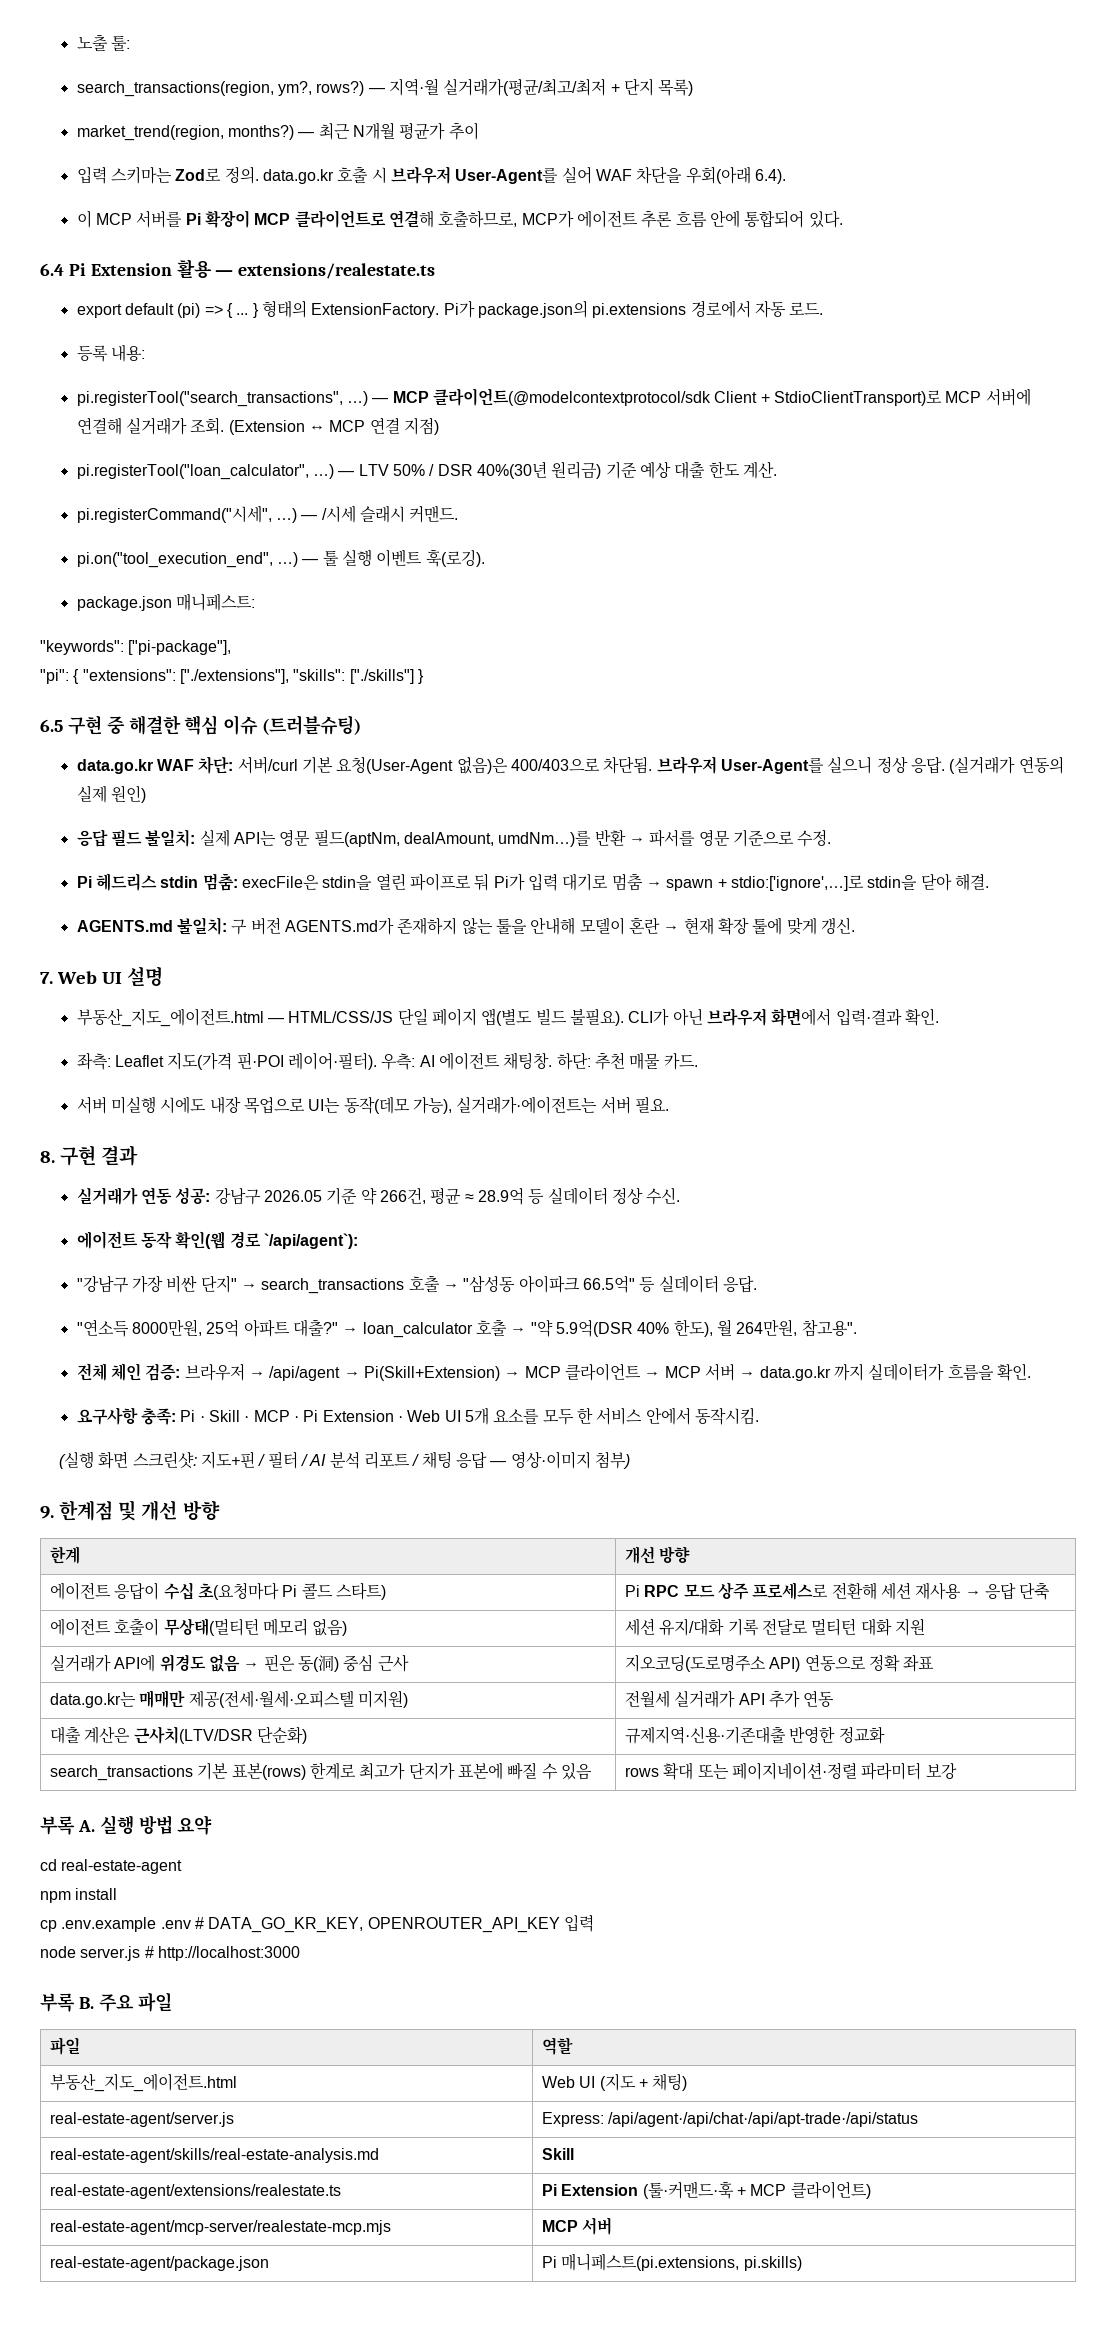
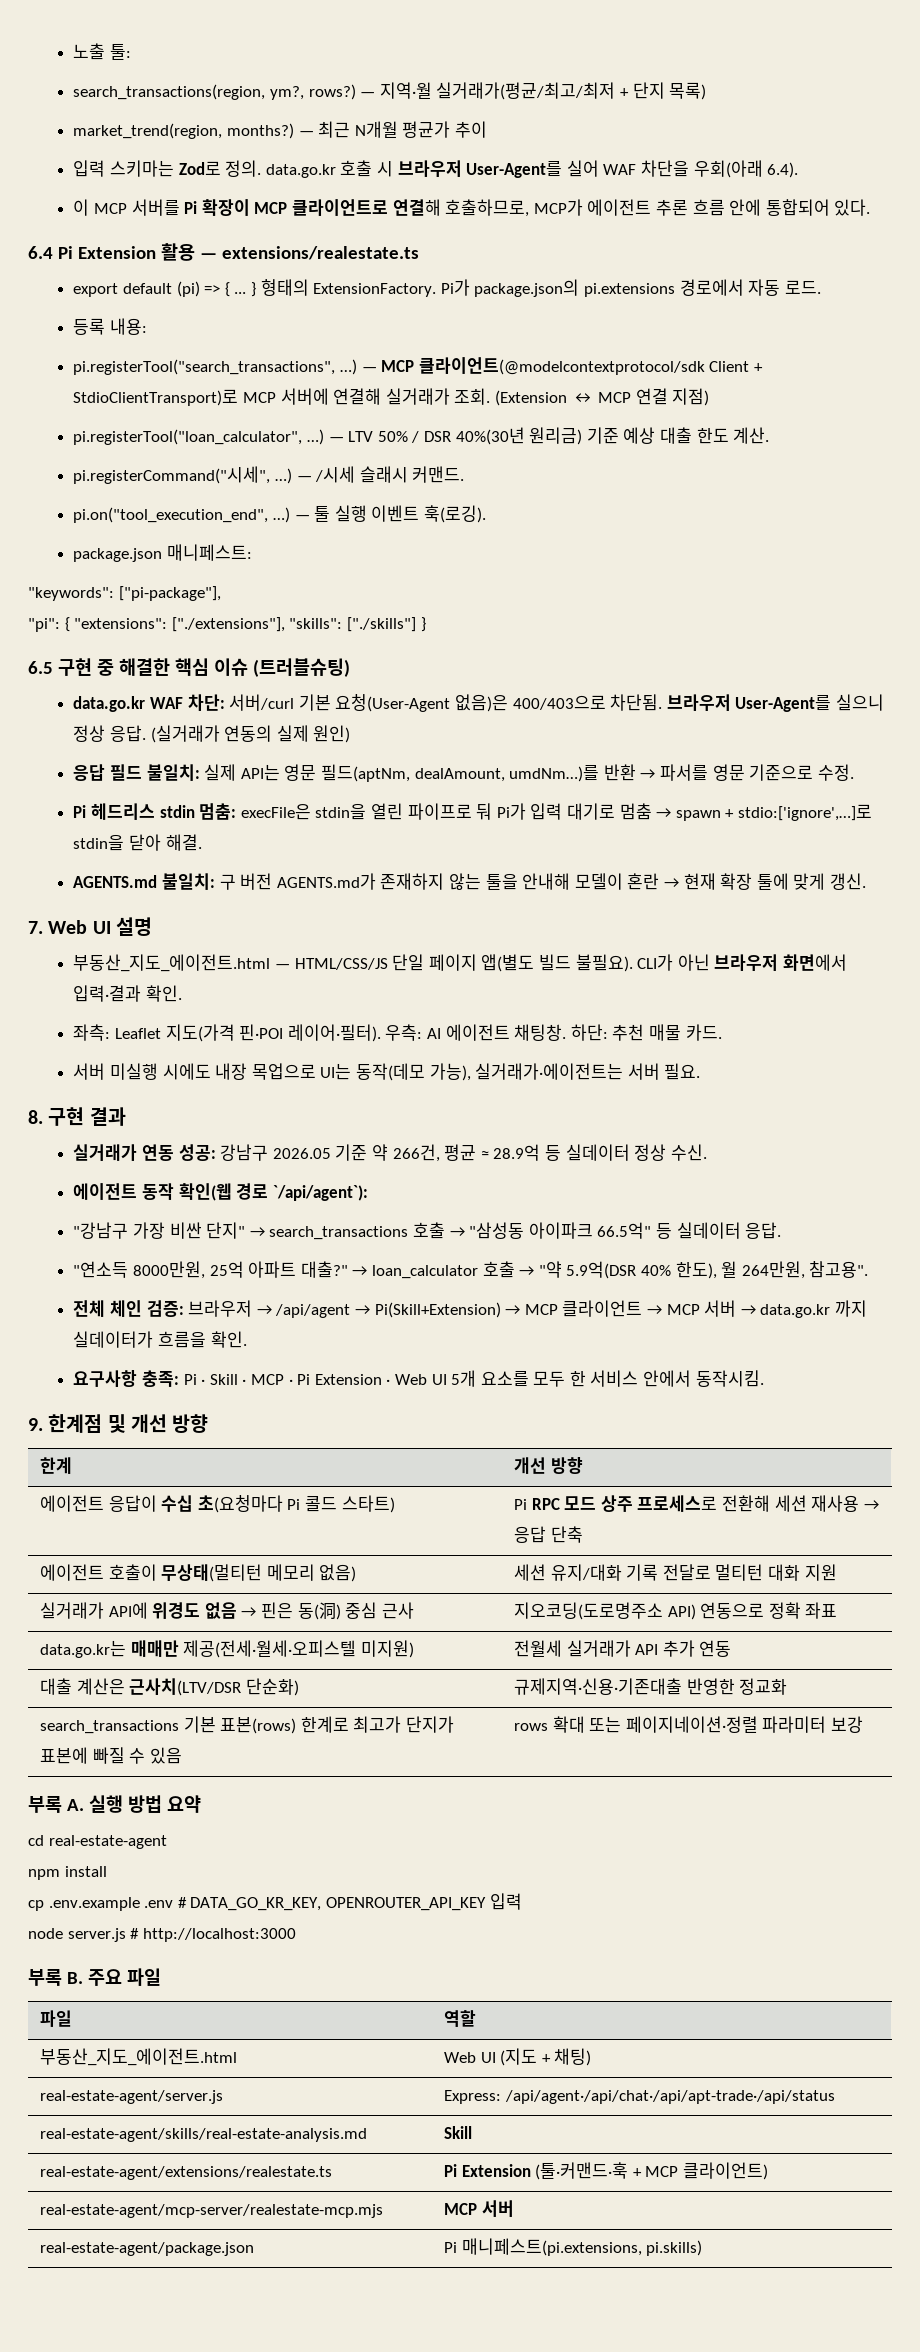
[59,1451,630,1469] // (실행 화면 스크린샷: 지도+핀 / 필터 / AI 분석 리포트 / 채팅 응답 — 영상·이미지 첨부) -> (764, 1378) none

